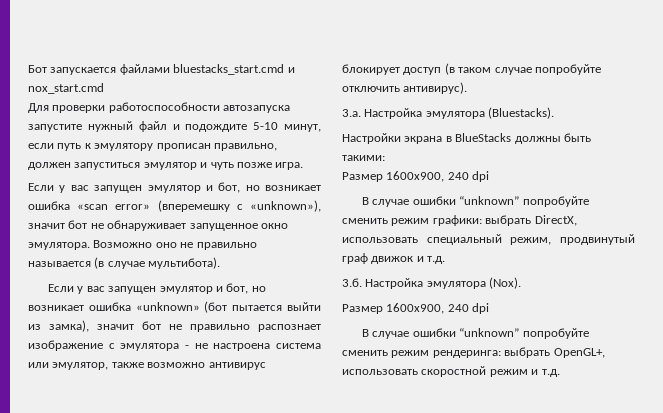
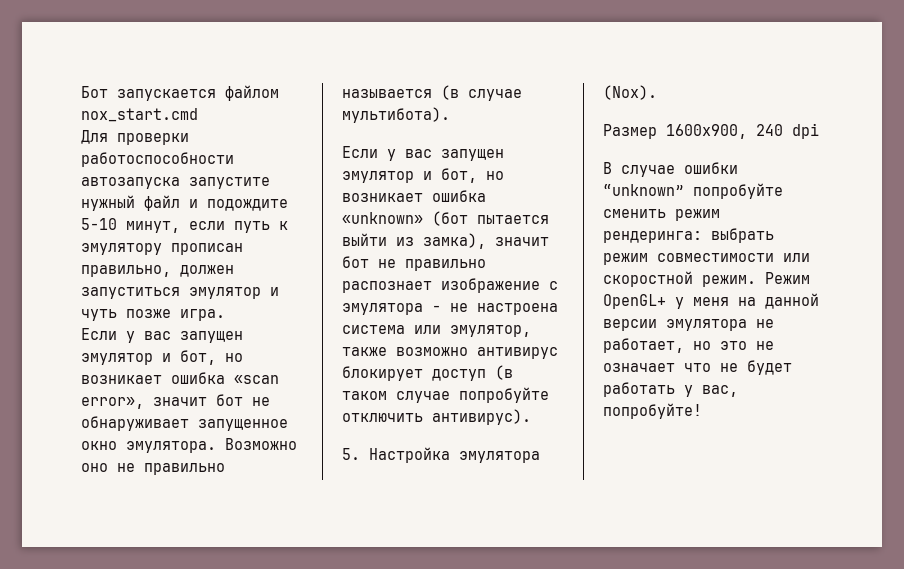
[119,64,295,75] файлами bluestacks_start.cmd и -> [225,85,279,101] файлом
[115,200,321,212] error» (вперемешку с «unknown»), -> [81,397,144,409] error»,
[342,107,555,119] [342,133,591,144] [342,155,385,161] [342,171,490,182] [361,196,589,207] [342,215,577,226] [342,234,635,245] [342,253,446,264] [342,278,362,287] 3.а. Настройка эмулятора (Bluestacks). // Настройки экрана в BlueStacks должны быть такими: // Размер 1600x900, 240 dpi // В случае ошибки “unknown” попробуйте сменить режим графики: выбрать DirectX, использовать специальный режим, продвинутый граф движок и т.д. // 3.б. -> [342,448,360,460] 5.
[553,348,605,358] [342,366,560,377] OpenGL+, использовать скоростной режим и т.д. -> [603,253,810,265] [603,271,810,287] [603,293,819,309] [603,319,774,331] [603,338,774,353] [603,360,792,375] [603,382,738,397] [603,403,702,419] режим совместимости или скоростной режим. Режим OpenGL+ у меня на данной версии эмулятора не работает, но это не означает что не будет работать у вас, попробуйте!

